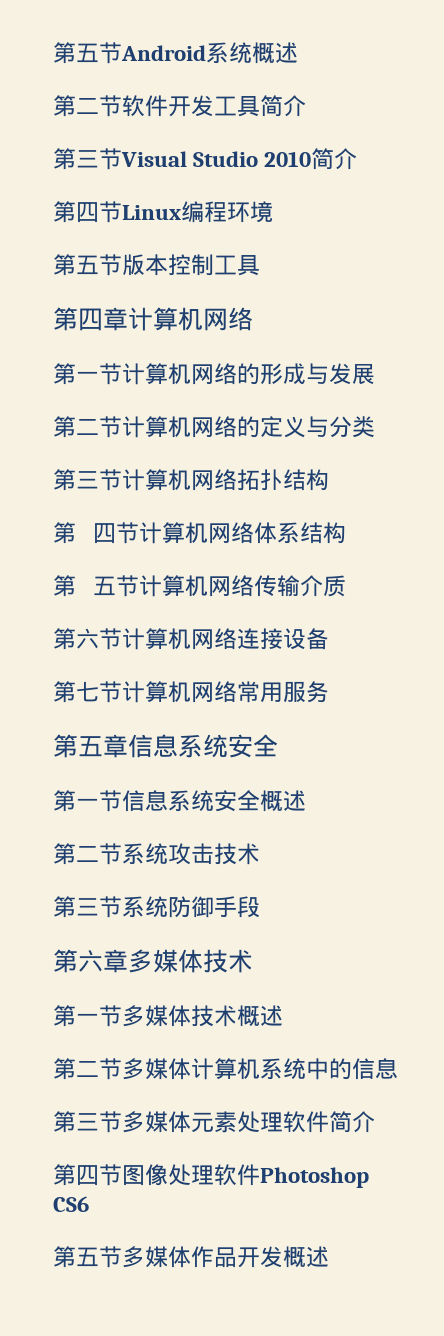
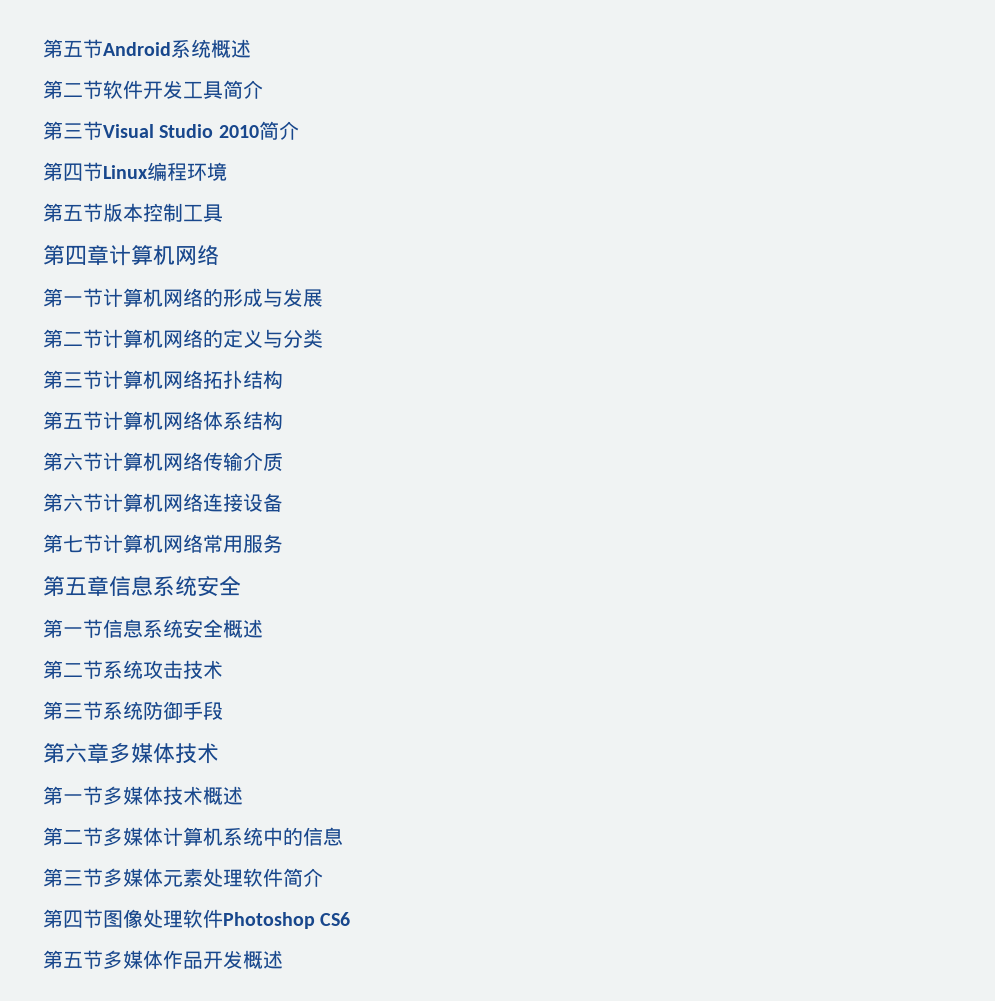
[92,523,116,544] 四 -> [63,412,83,429] 五
[92,576,116,596] 五 -> [63,453,83,471] 六

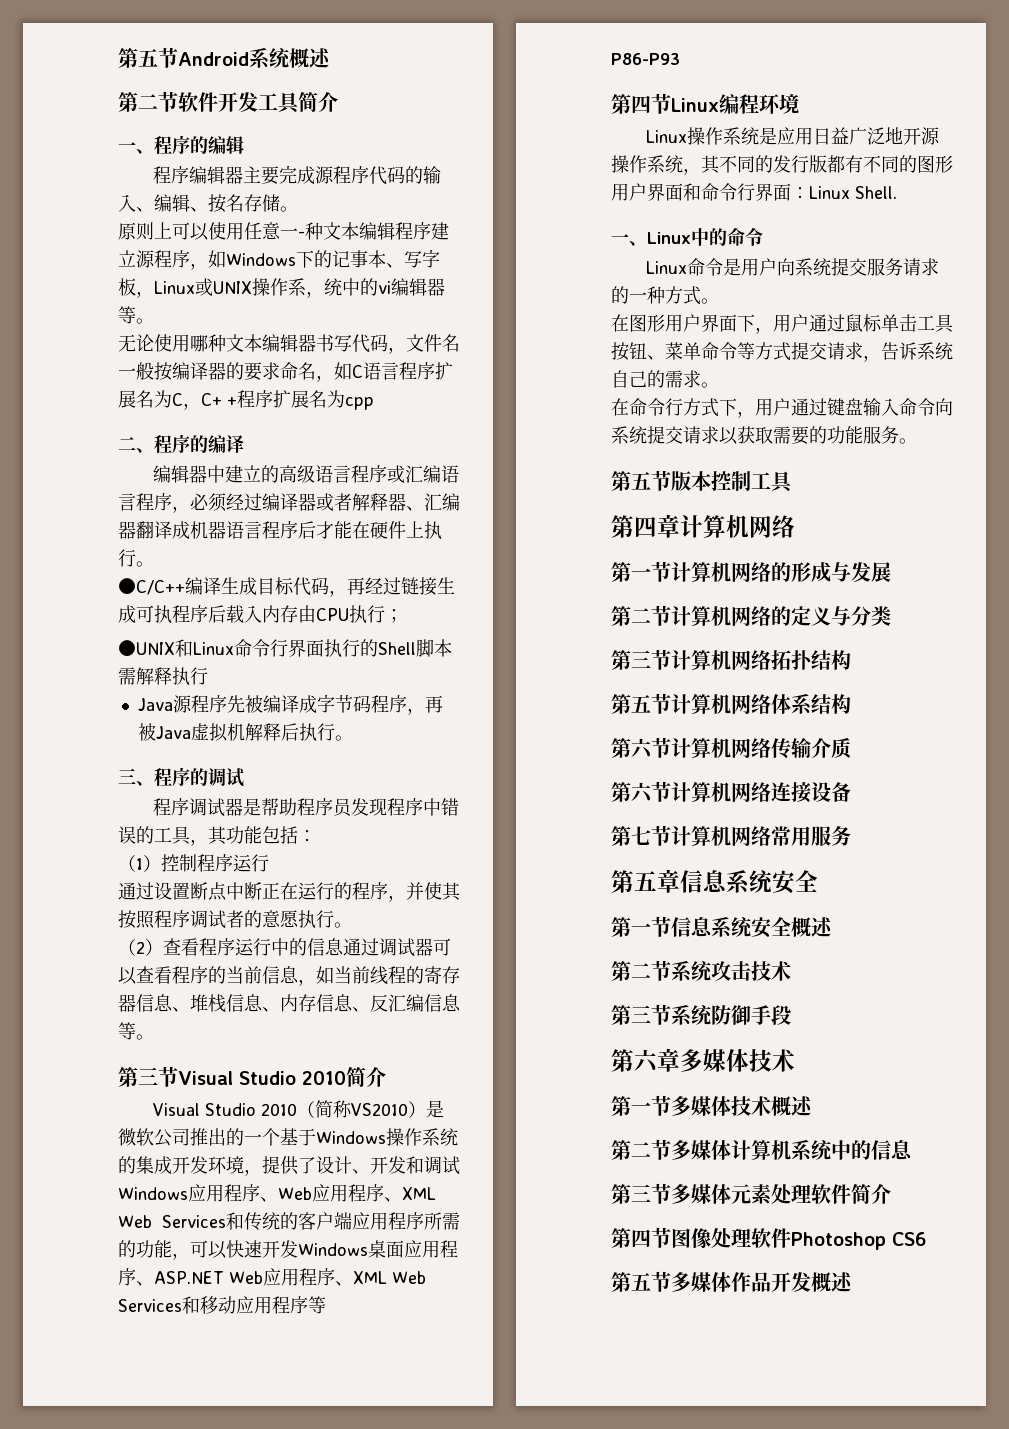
(263, 89) none -> [118,135,244,155] [152,165,441,185] [118,194,298,213] [118,222,449,241] [118,249,440,270] [118,278,445,298] [118,306,154,324] [118,334,460,354] [118,362,453,382] [118,390,374,410] [118,434,244,454] [152,465,459,483] [118,493,460,513] [118,521,442,539] [118,549,154,567] [118,577,455,597] [118,605,403,623] [118,639,452,657] [118,667,208,685] [137,694,443,715] [137,723,353,742] [118,767,244,787] [152,798,459,817] [118,826,316,846] [118,854,269,872] [118,882,461,902] [118,910,352,929] [118,938,451,957] [118,966,460,986] [118,994,461,1013] [118,1022,154,1040] // 一、程序的编辑 // 程序编辑器主要完成源程序代码的输入、编辑、按名存储。 // 原则上可以使用任意一-种文本编辑程序建立源程序，如Windows下的记事本、写字板，Linux或UNIX操作系，统中的vi编辑器等。 // 无论使用哪种文本编辑器书写代码，文件名一般按编译器的要求命名，如C语言程序扩展名为C，C+ +程序扩展名为cpp // 二、程序的编译 // 编辑器中建立的高级语言程序或汇编语言程序，必须经过编译器或者解释器、汇编器翻译成机器语言程序后才能在硬件上执行。 // ●C/C++编译生成目标代码，再经过链接生成可执程序后载入内存由CPU执行； // ●UNIX和Linux命令行界面执行的Shell脚本需解释执行 // Java源程序先被编译成字节码程序，再被Java虚拟机解释后执行。 // 三、程序的调试 // 程序调试器是帮助程序员发现程序中错误的工具，其功能包括： // （1）控制程序运行 // 通过设置断点中断正在运行的程序，并使其按照程序调试者的意愿执行。 // （2）查看程序运行中的信息通过调试器可以查看程序的当前信息，如当前线程的寄存器信息、堆栈信息、内存信息、反汇编信息等。
(299, 130) none -> [152,1100,444,1118] [118,1128,458,1147] [118,1156,460,1176] [118,1184,436,1202] [118,1212,460,1231] [118,1240,458,1260] [118,1268,426,1286] [118,1296,326,1314] [611,53,680,65] // Visual Studio 2010（简称VS2010）是微软公司推出的一个基于Windows操作系统的集成开发环境，提供了设计、开发和调试Windows应用程序、Web应用程序、XML Web Services和传统的客户端应用程序所需的功能，可以快速开发Windows桌面应用程序、ASP.NET Web应用程序、XML Web Services和移动应用程序等 // P86-P93
(227, 171) none -> [645,127,940,145] [611,155,953,175] [611,183,897,201] [611,227,763,246] [645,258,939,276] [611,286,719,305] [611,314,954,334] [611,342,953,362] [611,370,719,388] [611,398,953,418] [611,426,917,445] // Linux操作系统是应用日益广泛地开源操作系统，其不同的发行版都有不同的图形用户界面和命令行界面：Linux Shell. // 一、Linux中的命令 // Linux命令是用户向系统提交服务请求的一种方式。 // 在图形用户界面下，用户通过鼠标单击工具按钮、菜单命令等方式提交请求，告诉系统自己的需求。 // 在命令行方式下，用户通过键盘输入命令向系统提交请求以获取需要的功能服务。

